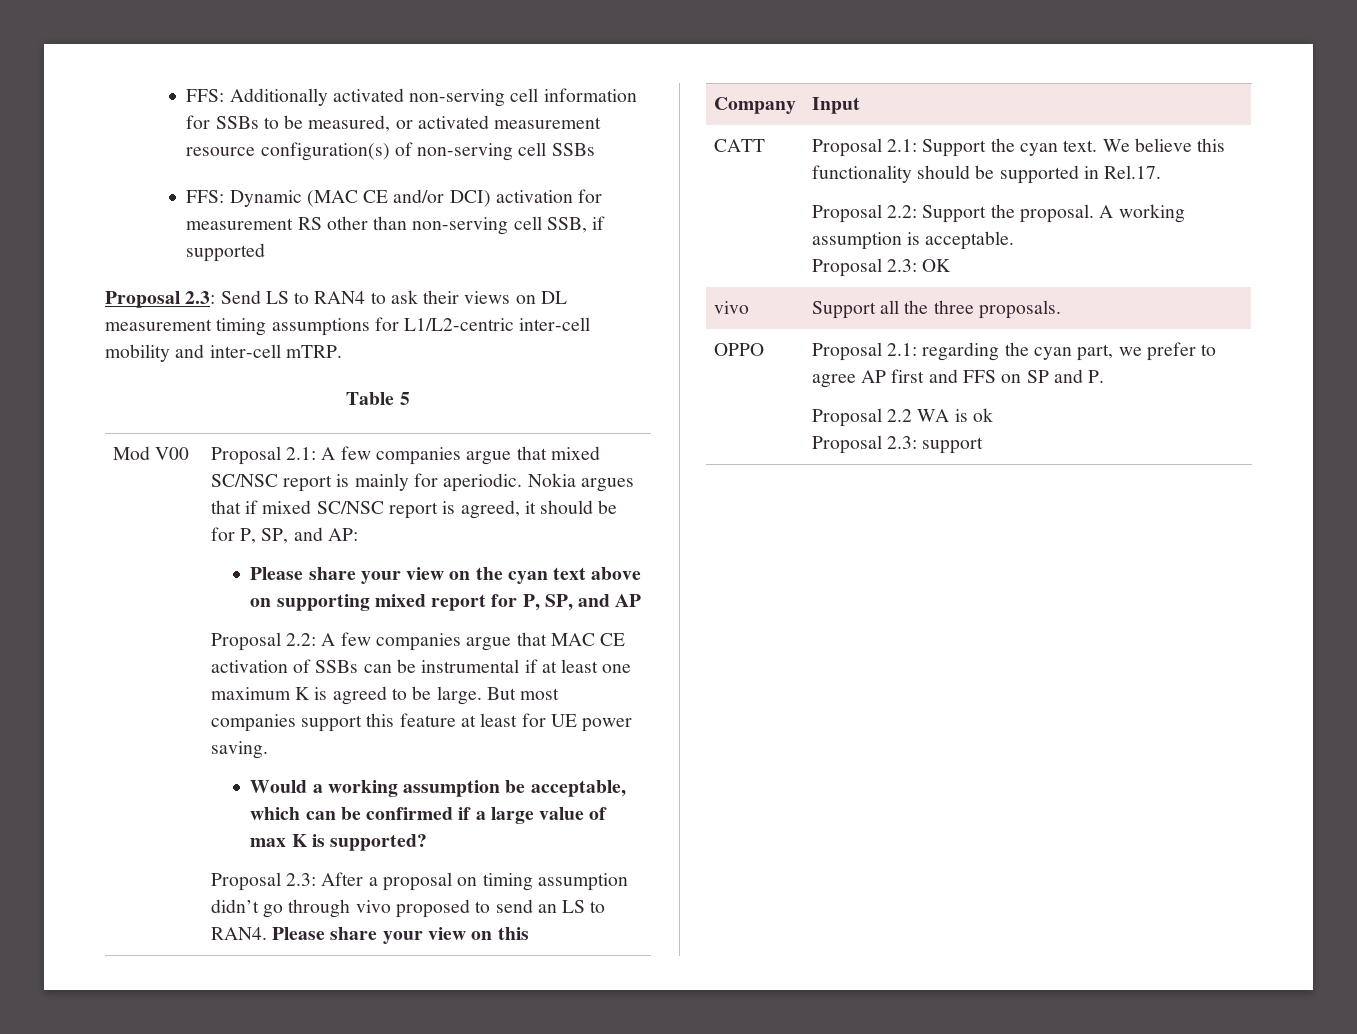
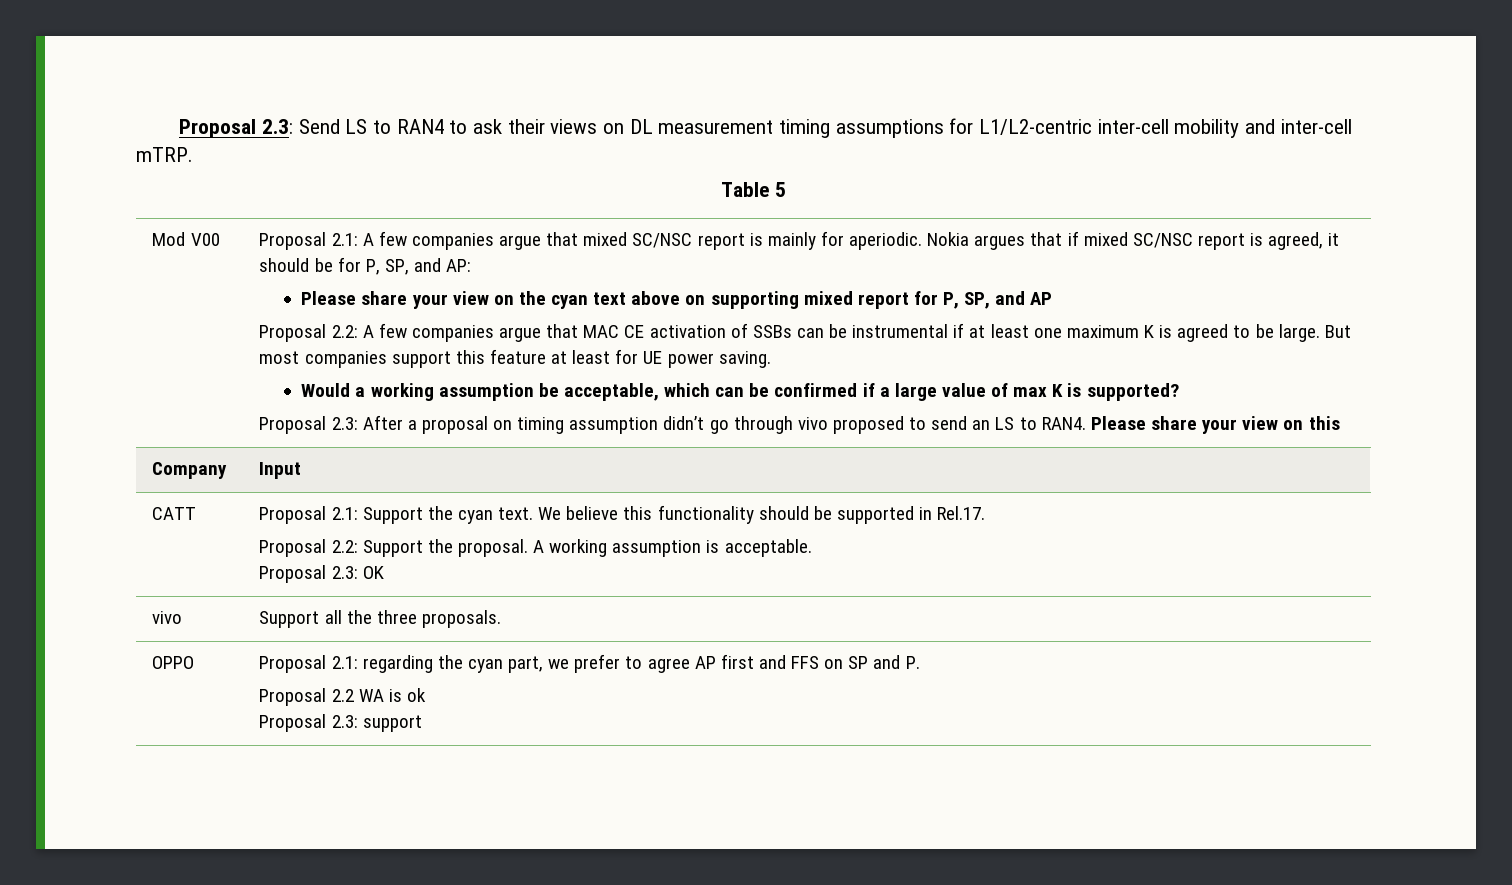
[186,88,637,107] [186,115,602,132] [186,142,595,161] [186,189,603,207] [186,216,606,235] [186,243,266,262] FFS: Additionally activated non-serving cell information for SSBs to be measured, or activated measurement resource configuration(s) of non-serving cell SSBs // FFS: Dynamic (MAC CE and/or DCI) activation for measurement RS other than non-serving cell SSB, if supported // -> (179, 128) none

